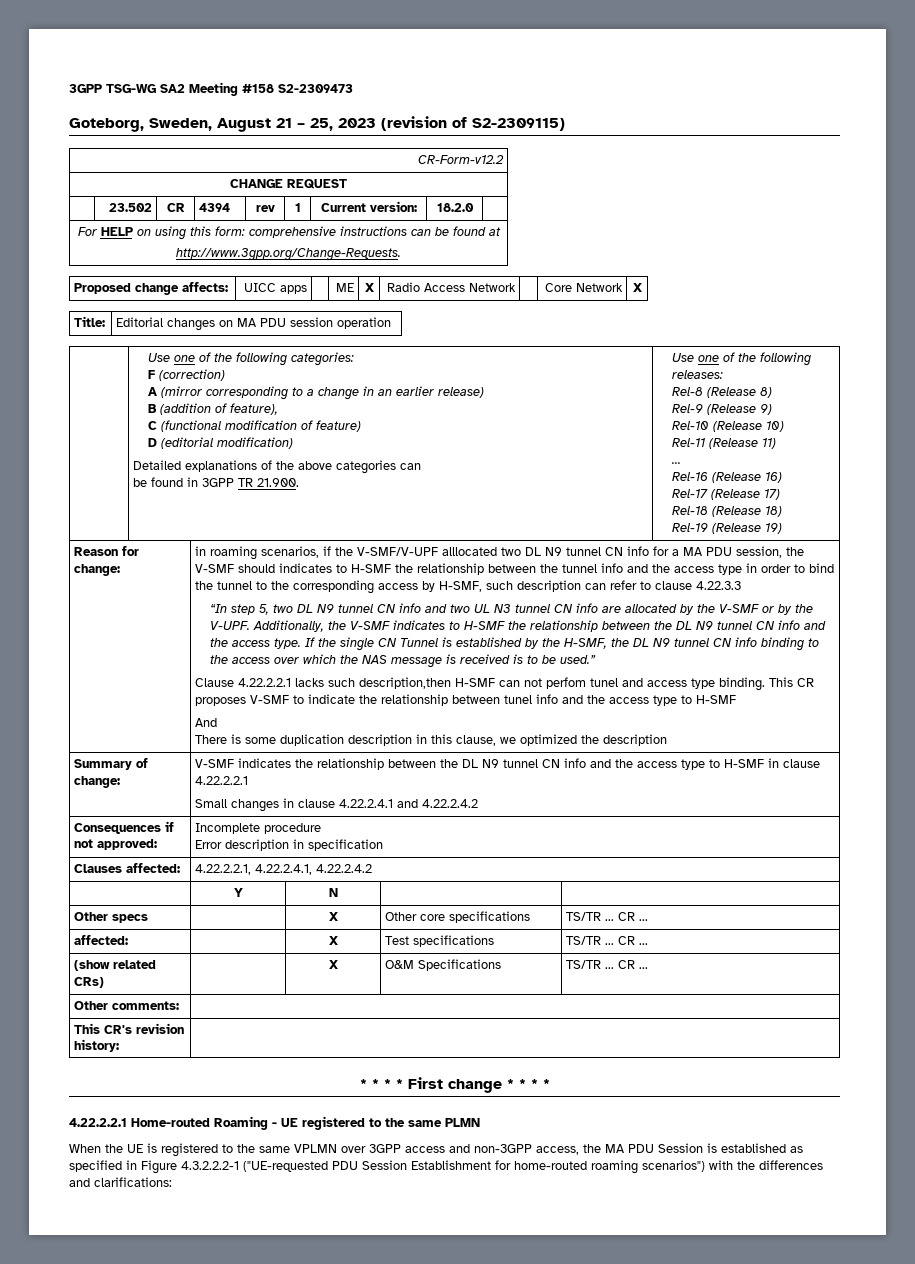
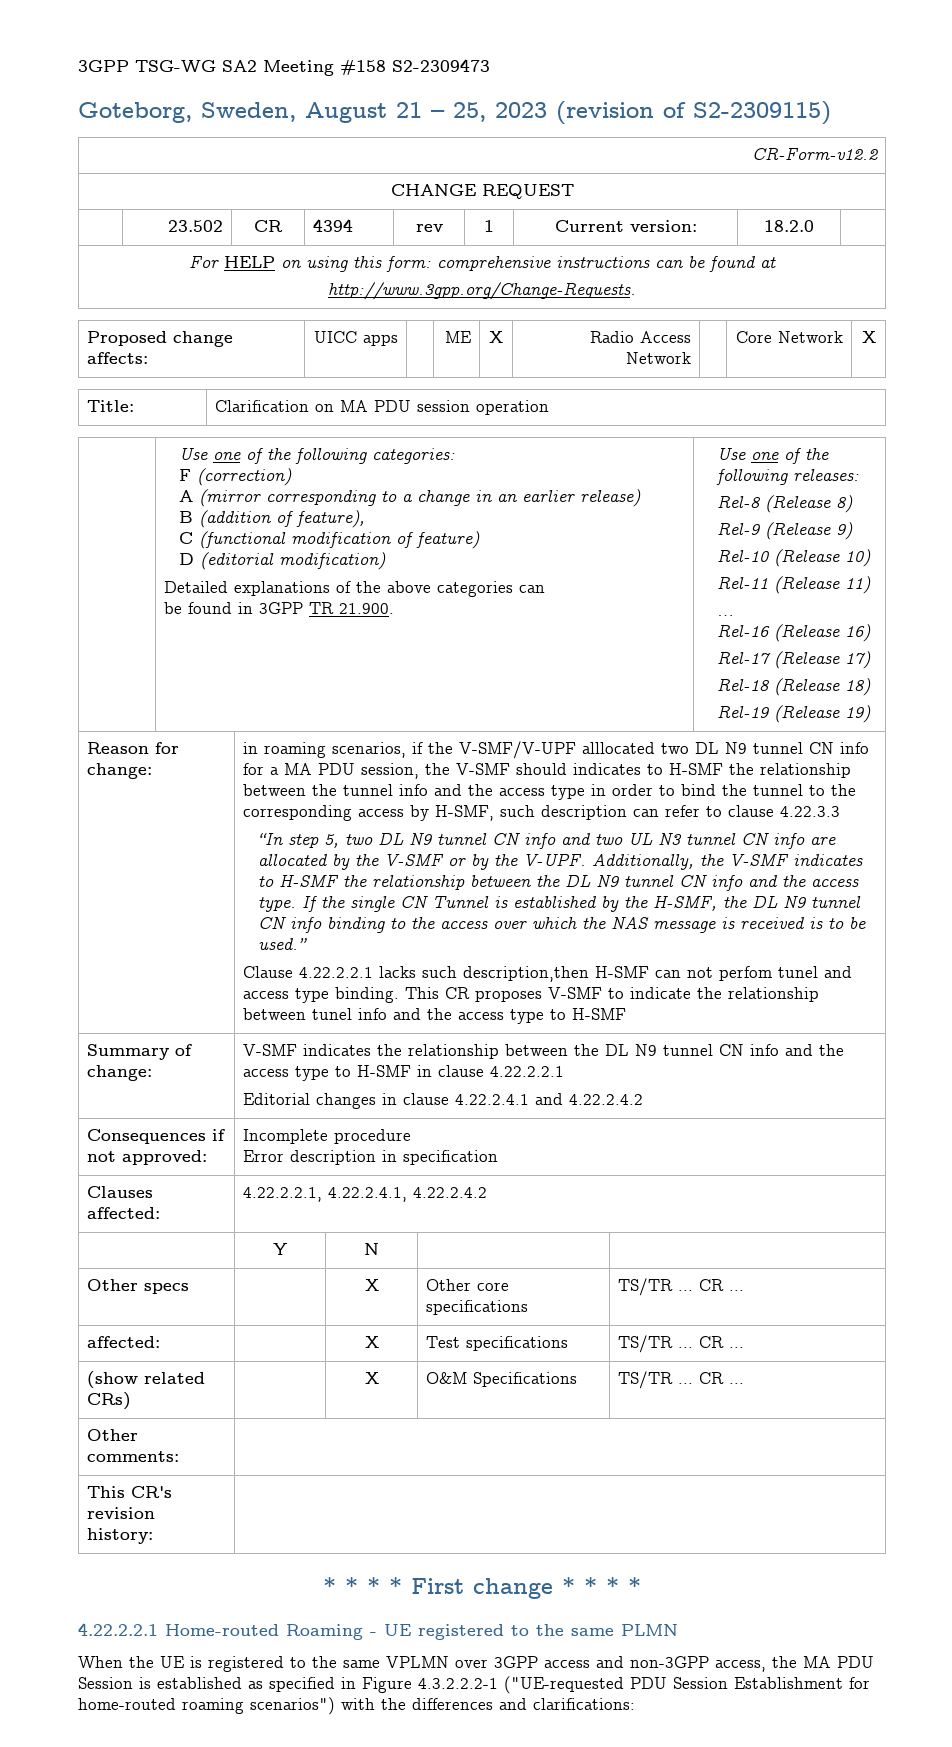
[116,317,216,331] Editorial changes -> [215,400,310,412] Clarification
[195,718,218,727] [195,734,668,746] // And // There is some duplication description in this clause, we optimized the description -> (627, 1014) none
[195,799,228,808] Small -> [243,1093,311,1105] Editorial

